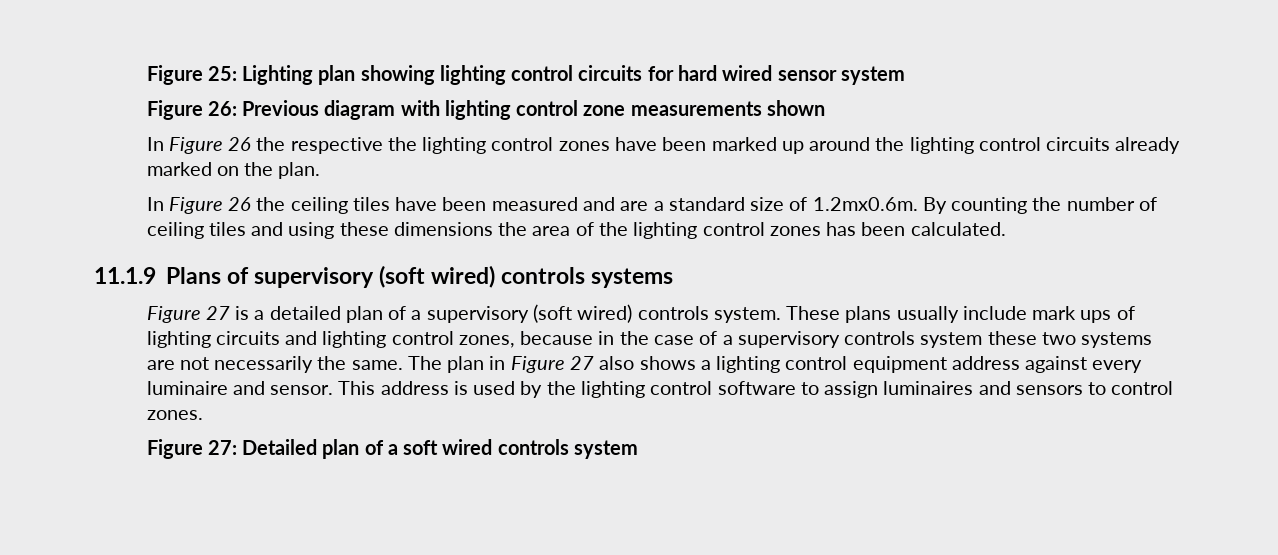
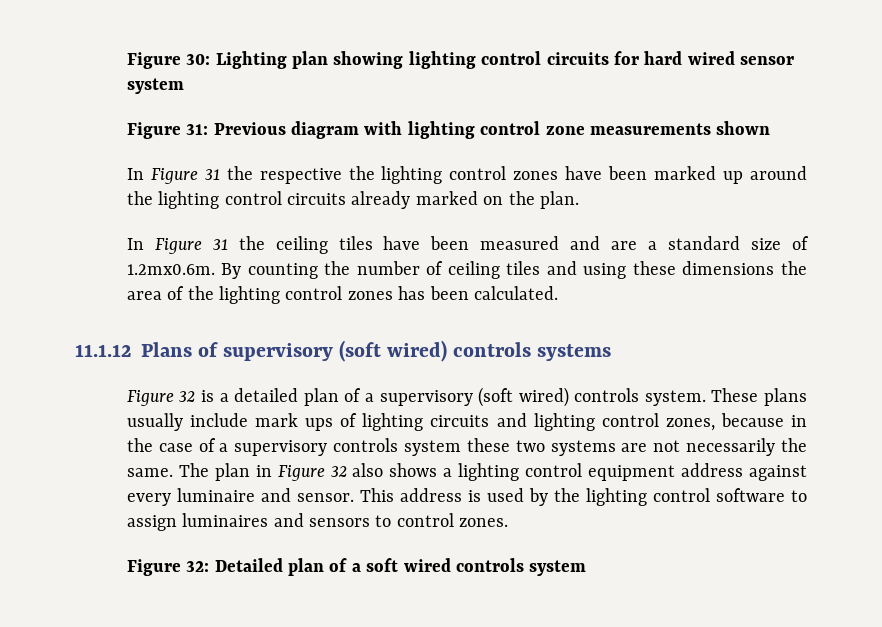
[146,65,237,85] Figure 25: -> [126,52,211,69] Figure 30:
[207,101,237,116] 26: -> [186,124,209,135] 31:
[228,137,252,151] 26 -> [204,169,220,180] 31
[228,197,252,211] 26 -> [212,239,228,250] 31
[94,267,156,284] 11.1.9 -> [75,344,131,357] 11.1.12
[205,306,230,320] 27 -> [179,391,196,402] 32
[569,356,594,370] 27 -> [330,466,347,477] 32
[207,440,237,455] 27: -> [186,561,210,572] 32:

